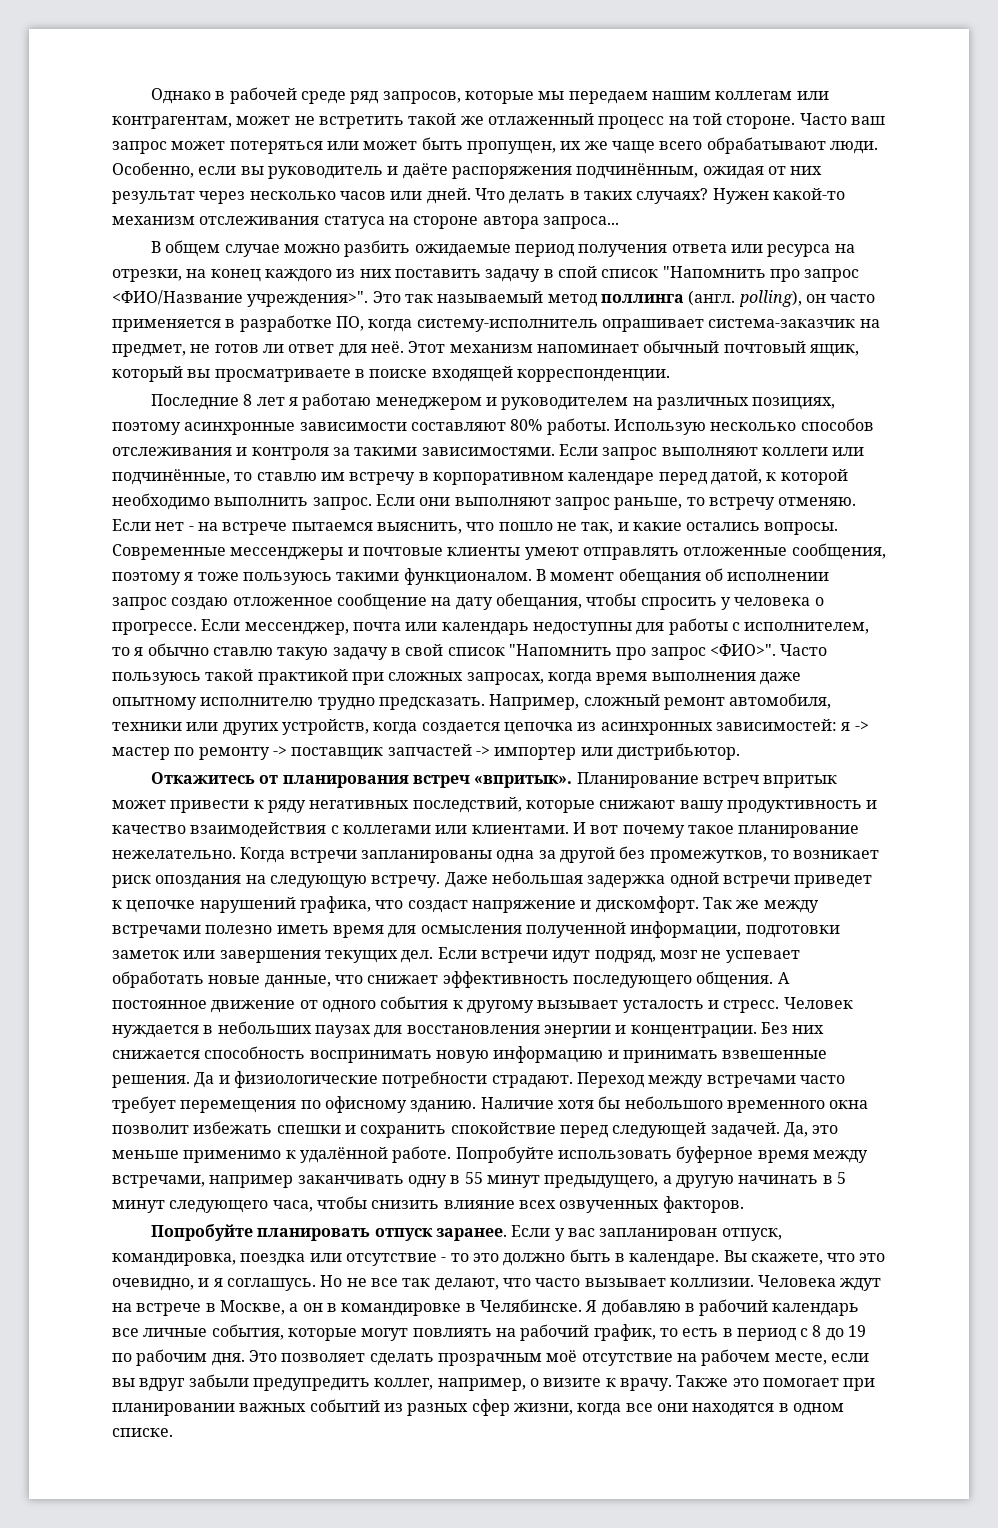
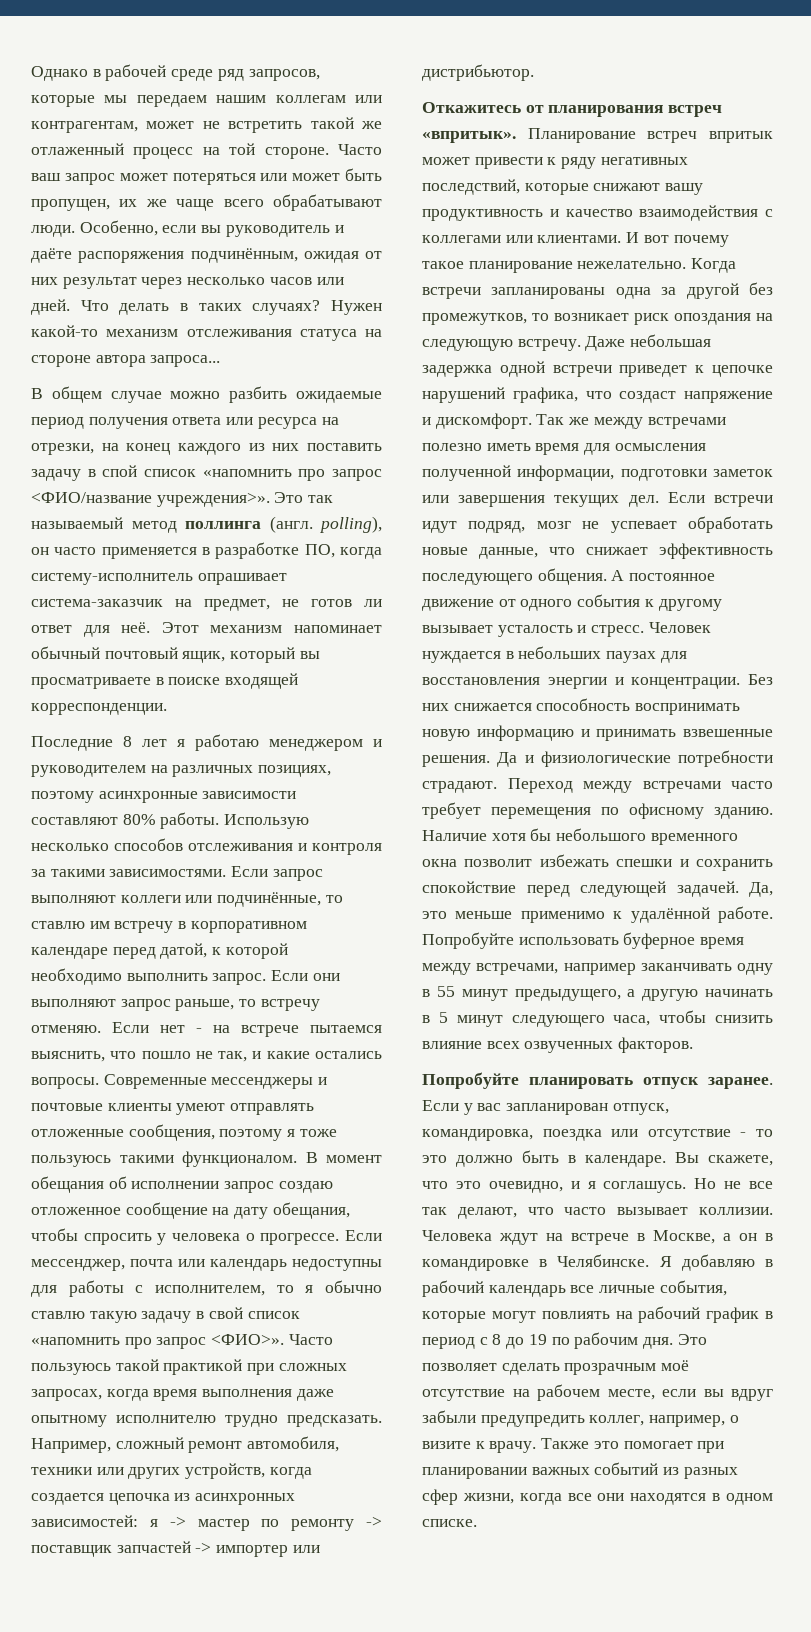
[662,266,860,282] [112,290,369,307] "Напомнить про запрос <ФИО/Название учреждения>". -> [202,469,382,481] [31,492,270,507] «напомнить про запрос <ФИО/название учреждения>».
[508,644,776,660] "Напомнить про запрос <ФИО>". -> [31,1334,285,1349] «напомнить про запрос <ФИО>».
[593,1324,719,1341] график, то есть -> [706,1307,760,1323] график

